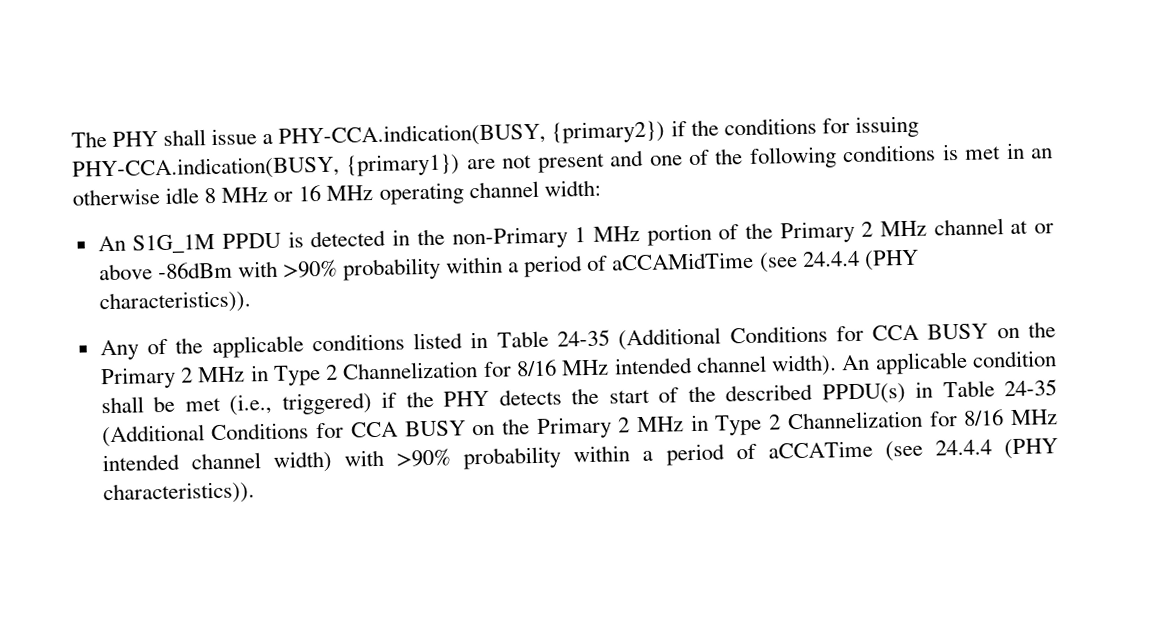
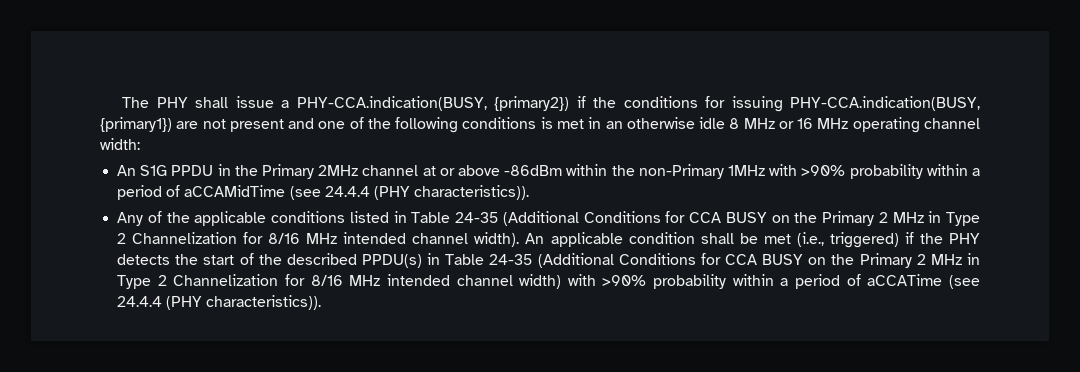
[132,220,927,254] S1G_1M PPDU is detected in the non-Primary 1 MHz portion of the Primary 2 MHz -> [140,164,359,179] S1G PPDU in the Primary 2MHz
(233, 270) none -> [566,164,766,179] within the non-Primary 1MHz

